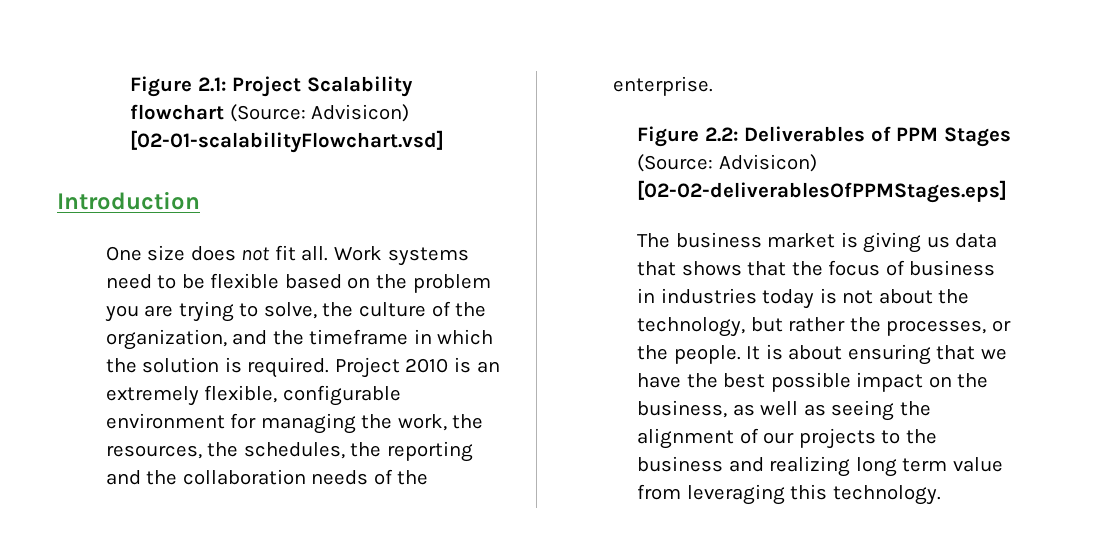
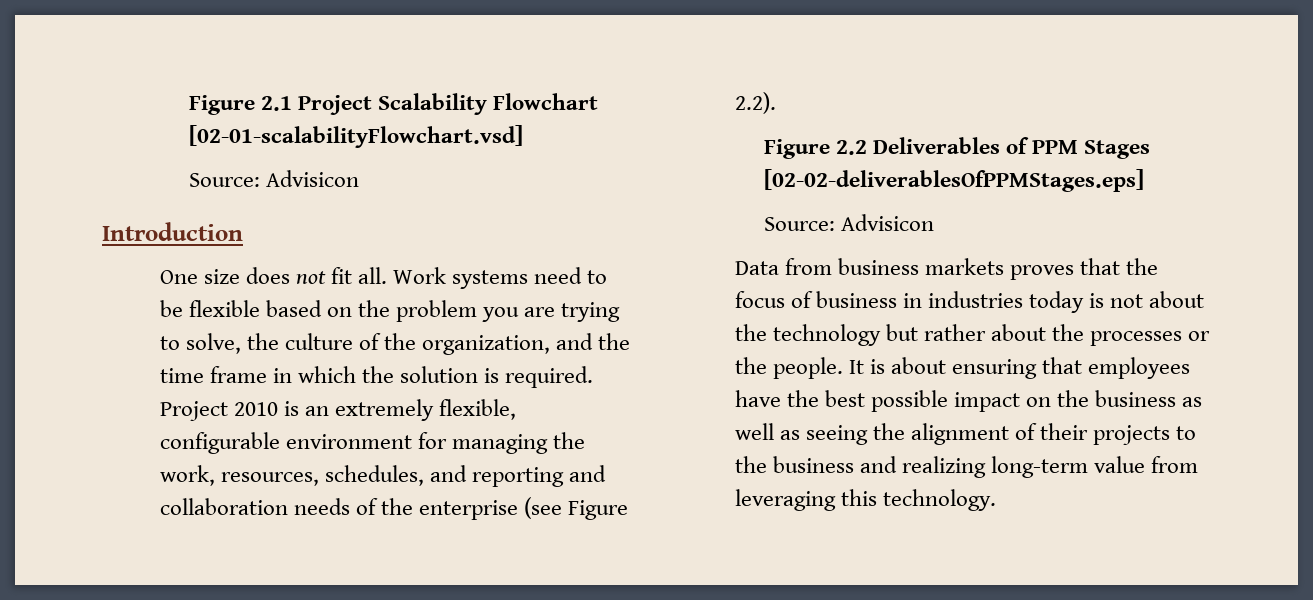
[130,76,227,97] Figure 2.1: -> [188,95,292,115] Figure 2.1
[130,104,410,122] flowchart (Source: Advisicon) -> [492,93,598,110] Flowchart
(445, 141) none -> [188,170,359,187] // Source: Advisicon
[309,329,409,345] timeframe -> [159,366,267,383] time frame
[452,414,484,429] [105,442,382,459] the resources, the schedules, the -> [220,465,467,486] resources, schedules, and
[146,470,178,485] the -> (607, 473) none
[612,76,713,96] [637,126,739,147] enterprise. // Figure 2.2: -> [419,497,629,520] [734,92,776,114] [763,139,867,159] enterprise (see Figure 2.2). // Figure 2.2
[637,154,817,172] (Source: Advisicon) -> (1150, 149) none
[637,232,998,253] [637,261,742,276] The business market is giving us data that shows -> [763,214,934,231] [734,258,1075,280] Source: Advisicon // Data from business markets proves
[637,317,746,337] technology, -> [772,324,881,346] technology
[849,317,987,336] the processes, -> [991,324,1183,346] about the processes
[980,348,1007,360] we -> [1088,357,1191,379] employees
[637,400,728,418] business, -> [1095,390,1177,407] business
[763,432,795,444] our -> [1040,423,1089,440] their
[855,457,948,477] long term -> [991,456,1089,478] long-term

